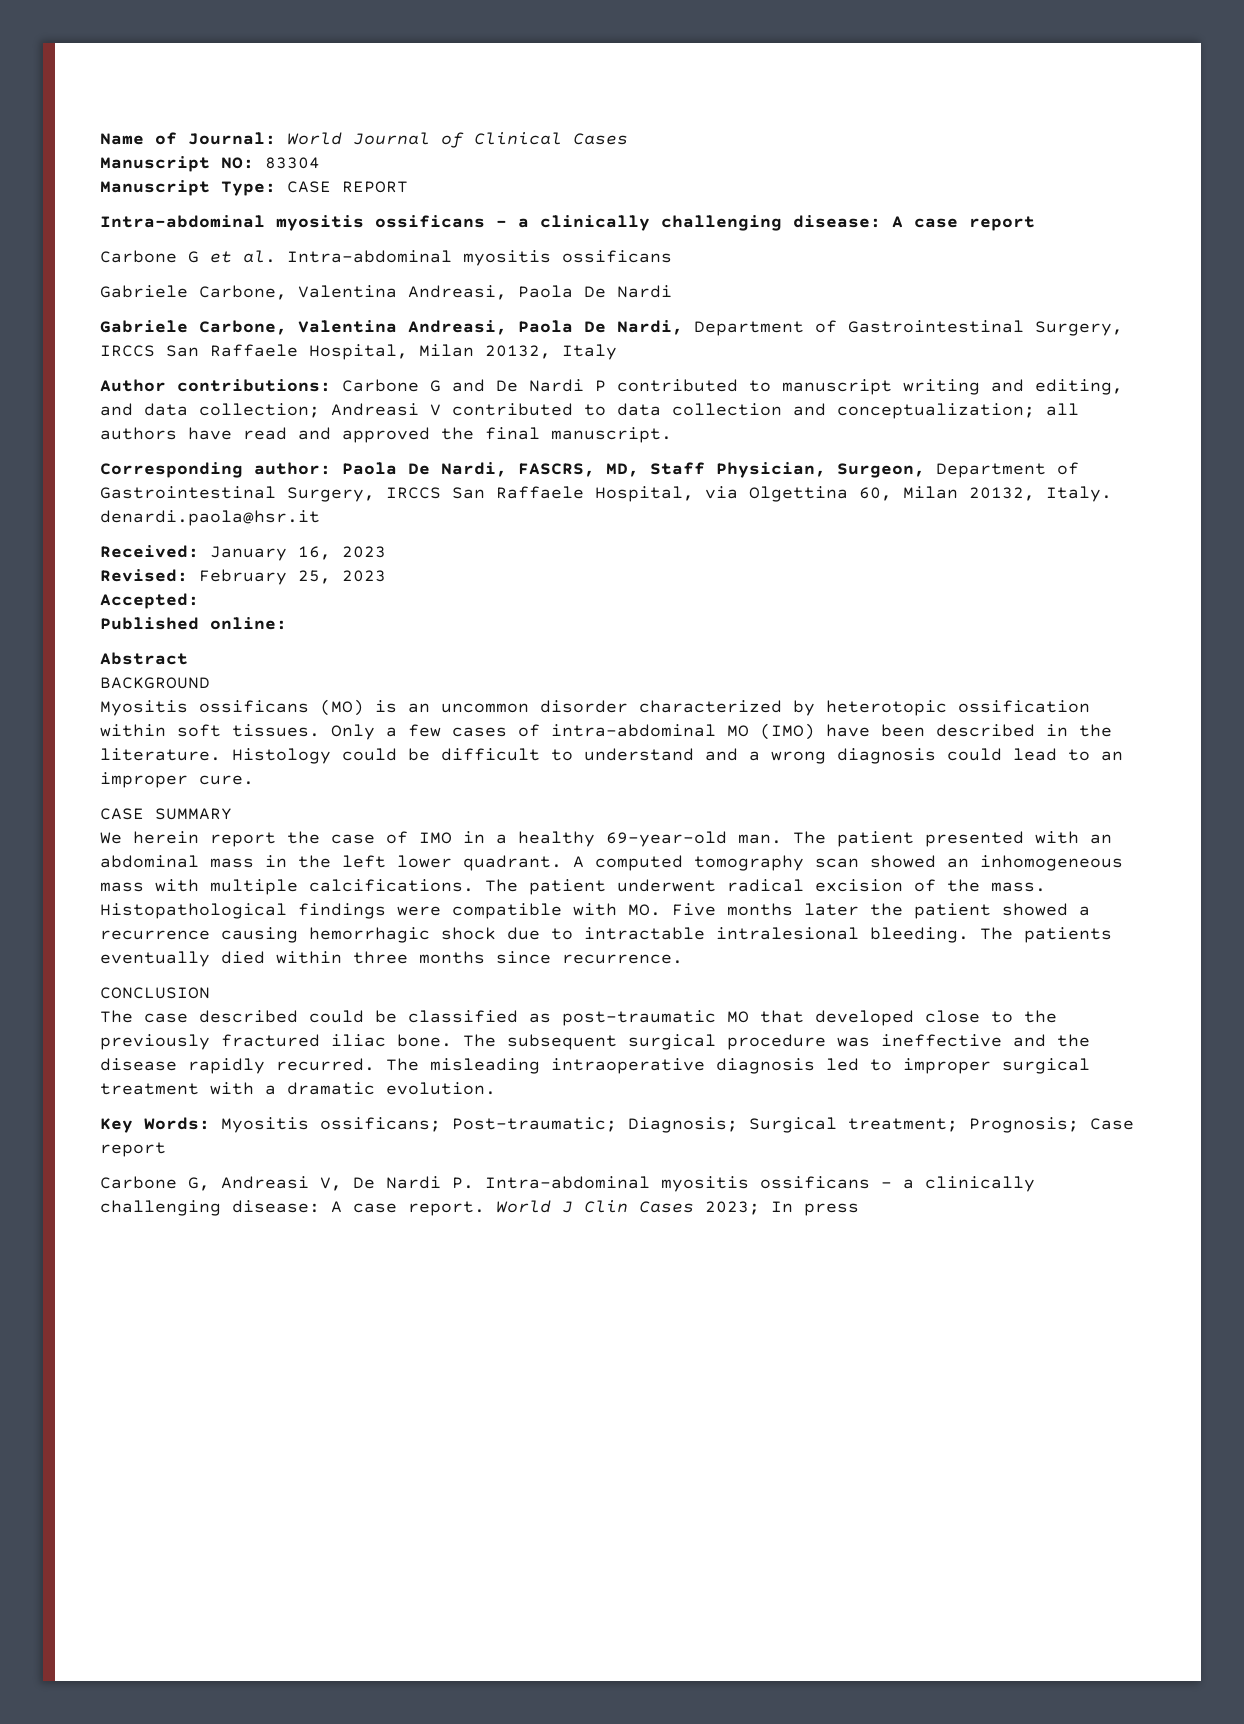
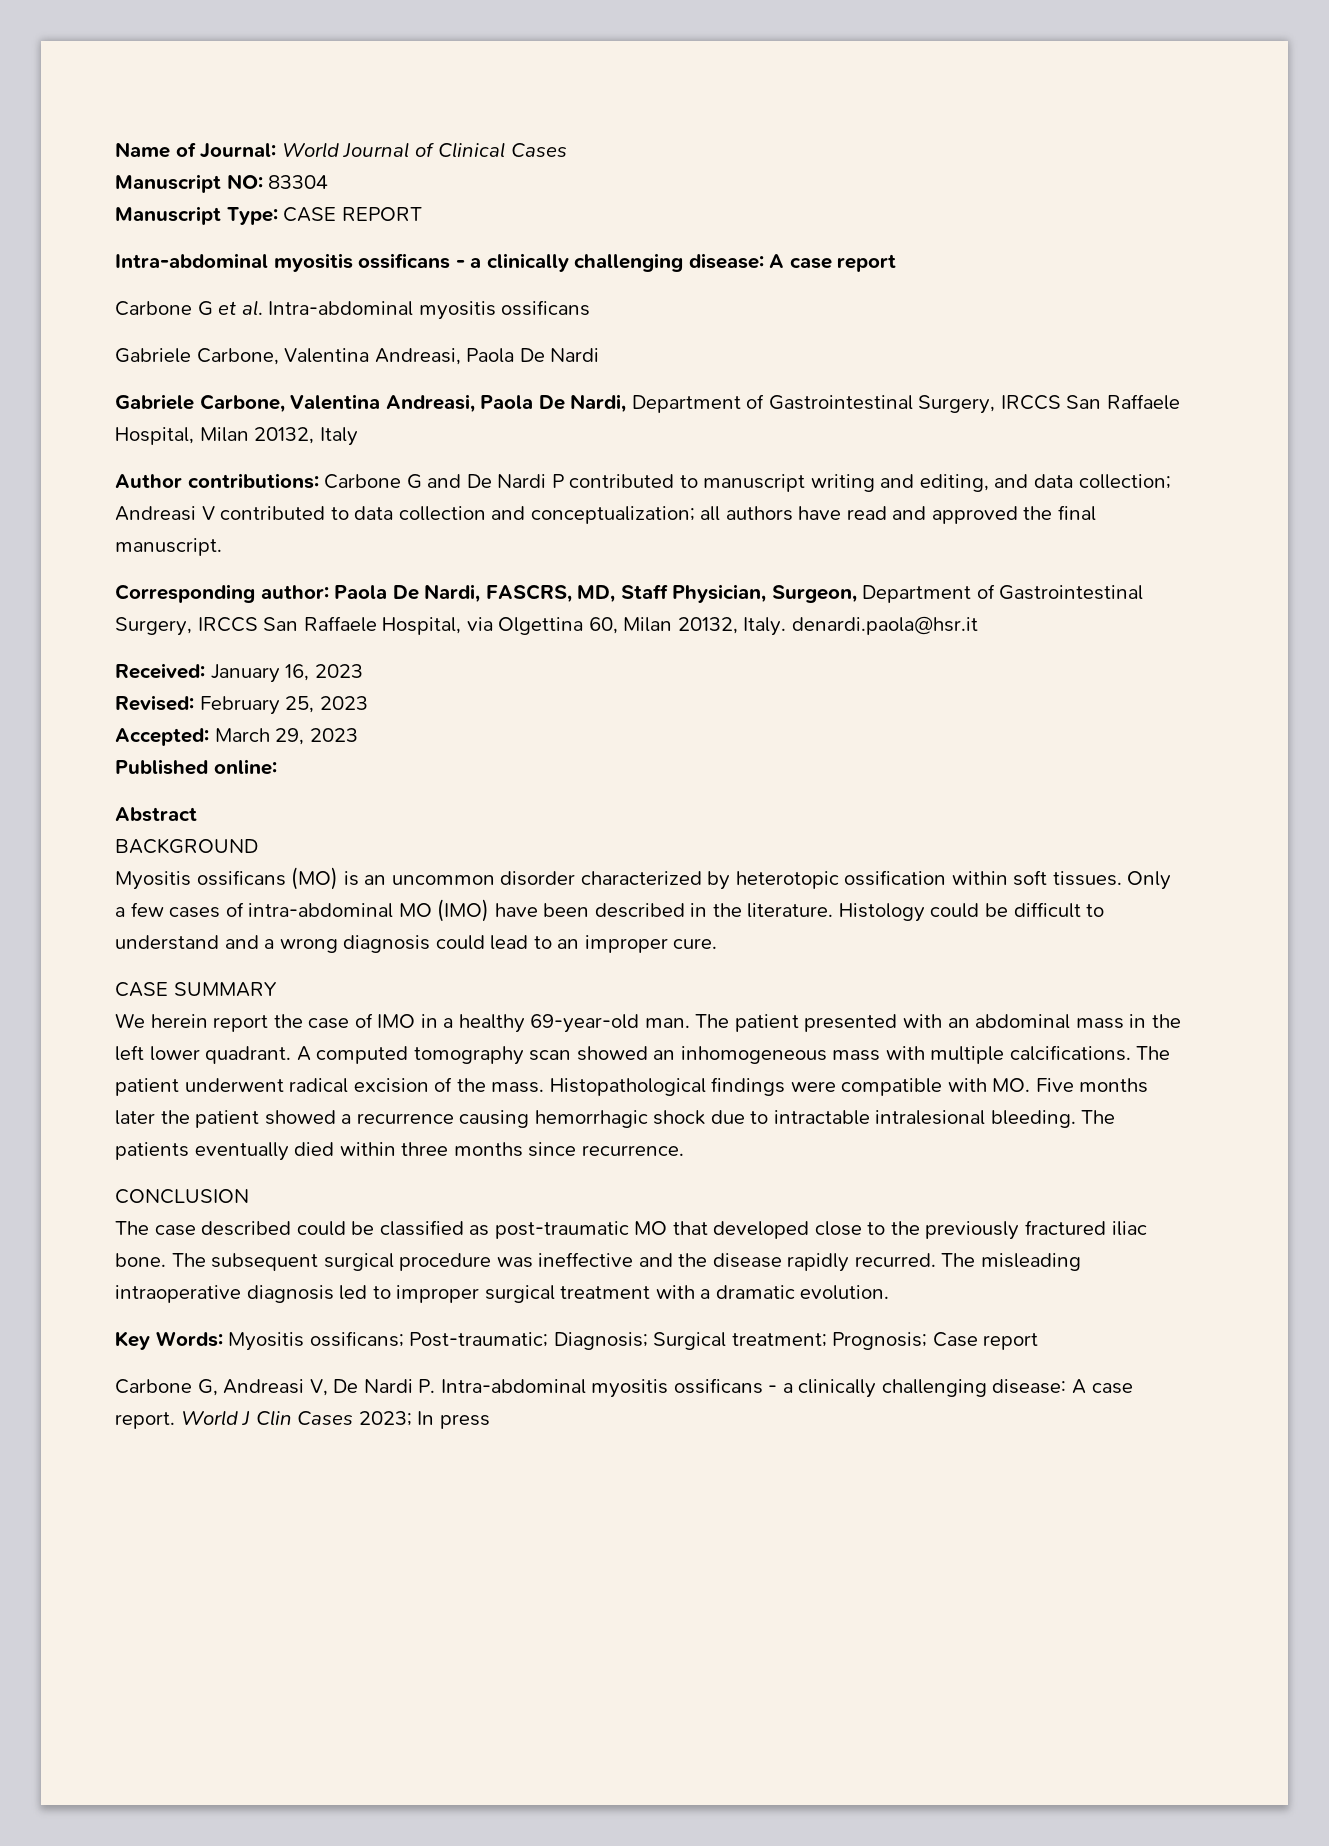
(199, 601) none -> [214,728,358,745] March 29, 2023

